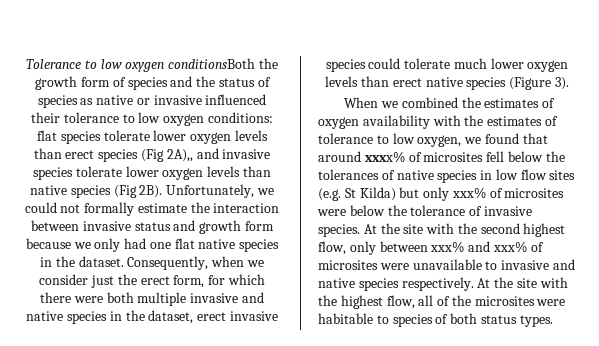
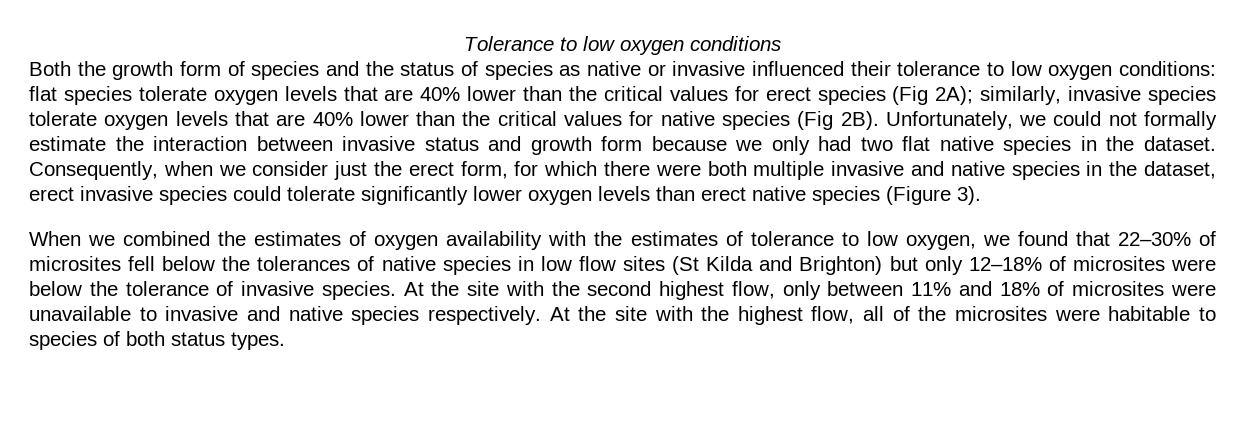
[168,58,256,69] conditionsBoth -> [690,36,781,51] [29,61,71,76] conditions // Both
[153,130,268,144] [33,148,62,159] lower oxygen levels than -> [213,86,759,105] oxygen levels that are 40% lower than the critical values for
[166,148,219,162] 2A),, and -> [935,86,1062,105] 2A); similarly,
[125,166,271,180] lower oxygen levels than -> [104,111,654,130] oxygen levels that are 40% lower than the critical values for
[149,242,171,249] one -> [860,137,893,151] two
[453,58,487,69] much -> [361,186,468,205] significantly
[318,151,405,163] around xxxx% -> [1117,232,1191,246] 22–30%
[318,187,396,201] (e.g. St Kilda) -> [672,256,883,275] (St Kilda and Brighton)
[451,187,486,199] xxx% -> [968,257,1042,271] 12–18%
[430,241,527,253] xxx% and xxx% -> [911,281,1040,296] 11% and 18%

